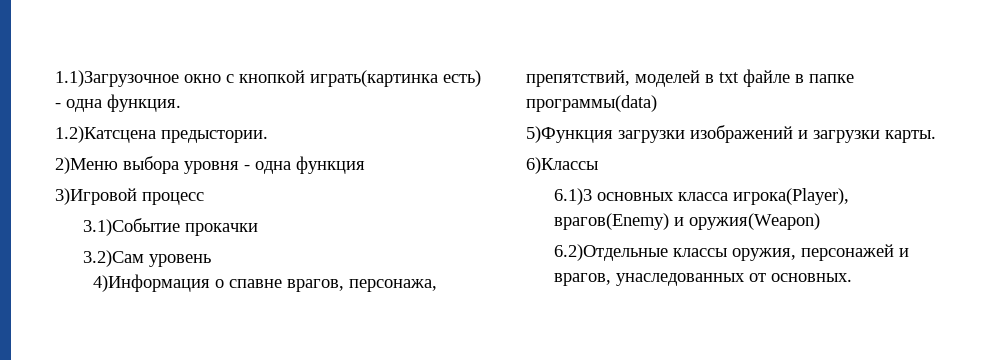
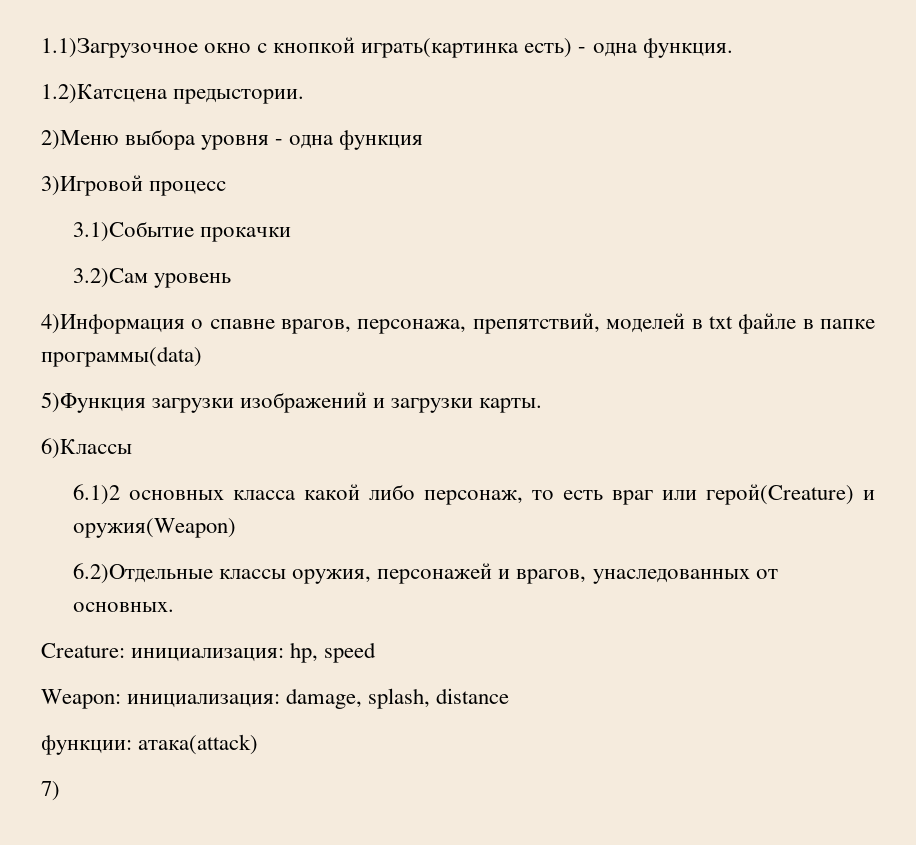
[553,188,592,205] 6.1)3 -> [73,484,121,505] 6.1)2
[732,188,849,205] [553,213,669,230] игрока(Player), врагов(Enemy) -> [304,484,855,505] какой либо персонаж, то есть враг или герой(Creature)
(852, 277) none -> [41,642,377,663] [41,688,510,709] [41,734,259,755] [41,781,60,801] // Creature: инициализация: hp, speed // Weapon: инициализация: damage, splash, distance // функции: атака(attack) // 7)

